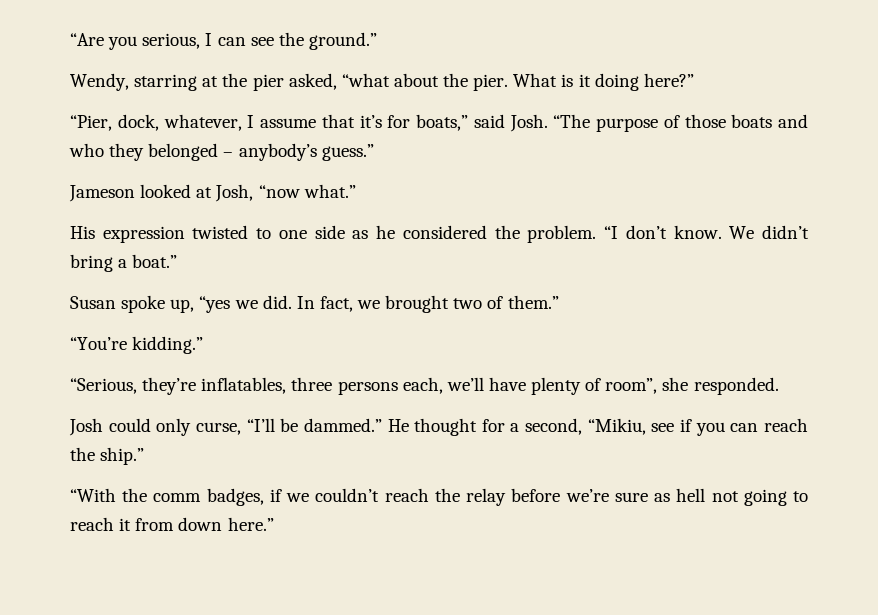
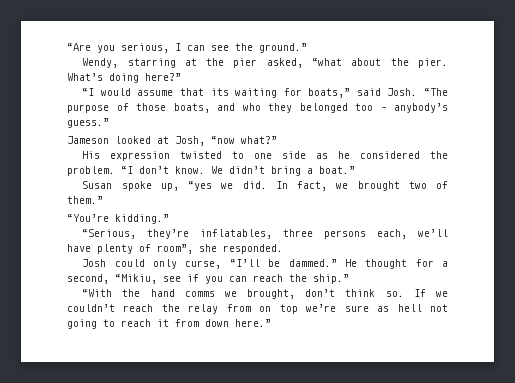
[513,73,591,87] What is it -> [67,73,103,81] What’s
[70,114,382,131] “Pier, dock, whatever, I assume that it’s -> [82,88,278,98] “I would assume that its waiting
[731,114,773,128] boats -> [173,103,210,113] boats,
(219, 152) none -> [355,103,373,111] too
[303,184,356,198] what.” -> [241,136,277,144] what?”
[153,488,282,506] comm badges, if -> [150,289,426,299] hand comms we brought, don’t think so. If
[511,488,561,502] before -> [226,304,298,314] from on top

